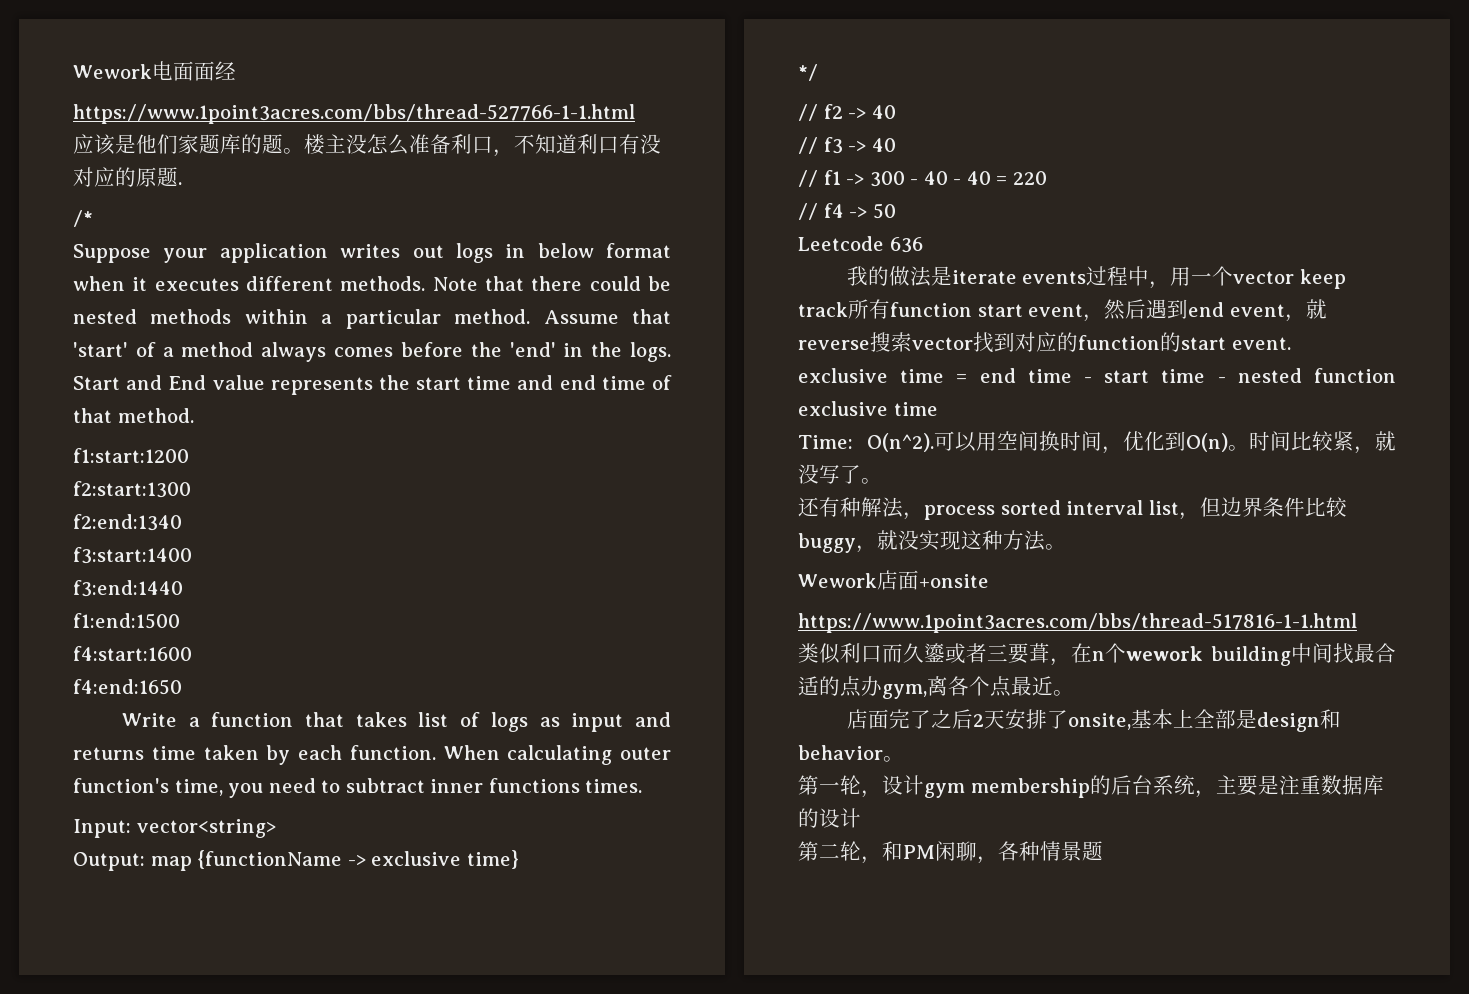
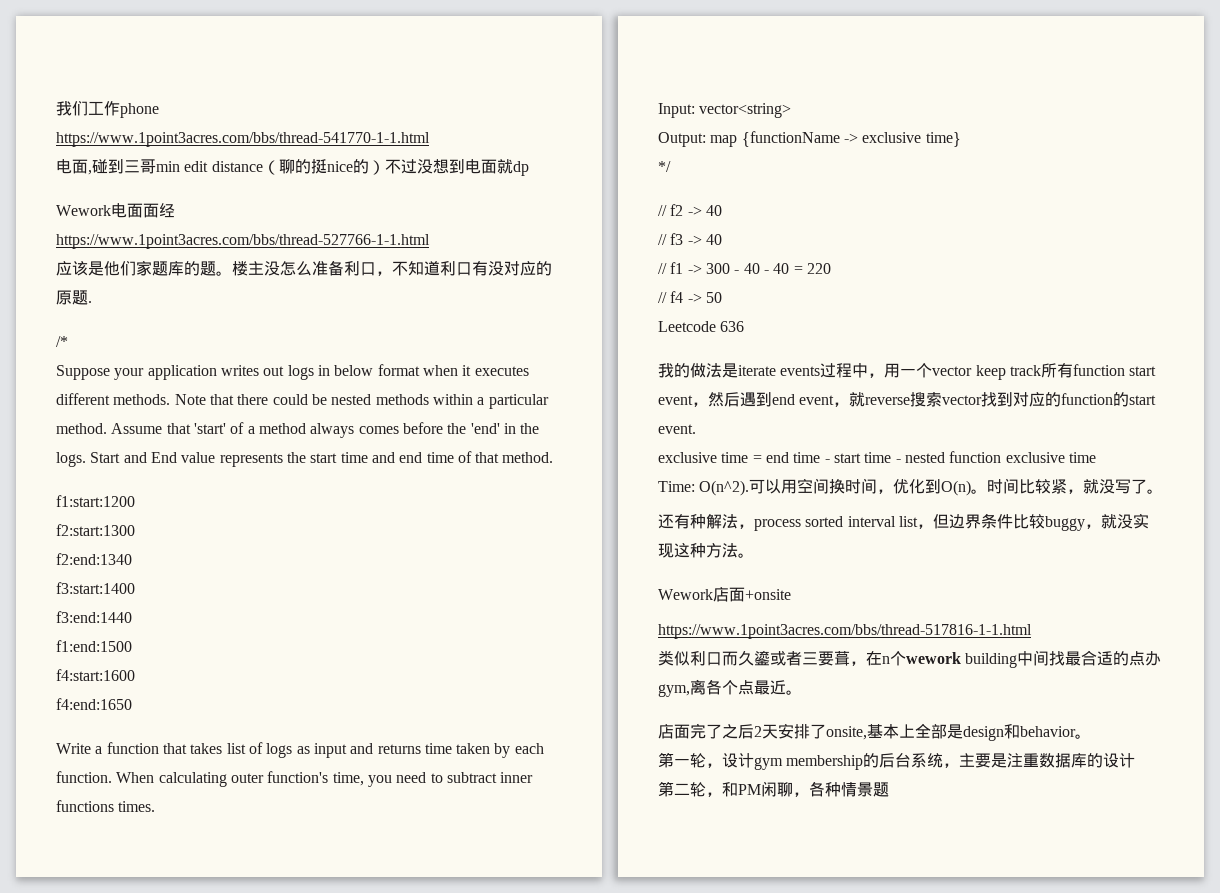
(73, 71) none -> [56,101,159,118] [56,132,430,147] [56,159,529,176] 我们工作phone // https://www.1point3acres.com/bbs/thread-541770-1-1.html // 电面,碰到三哥min edit distance（聊的挺nice的）不过没想到电面就dp //

